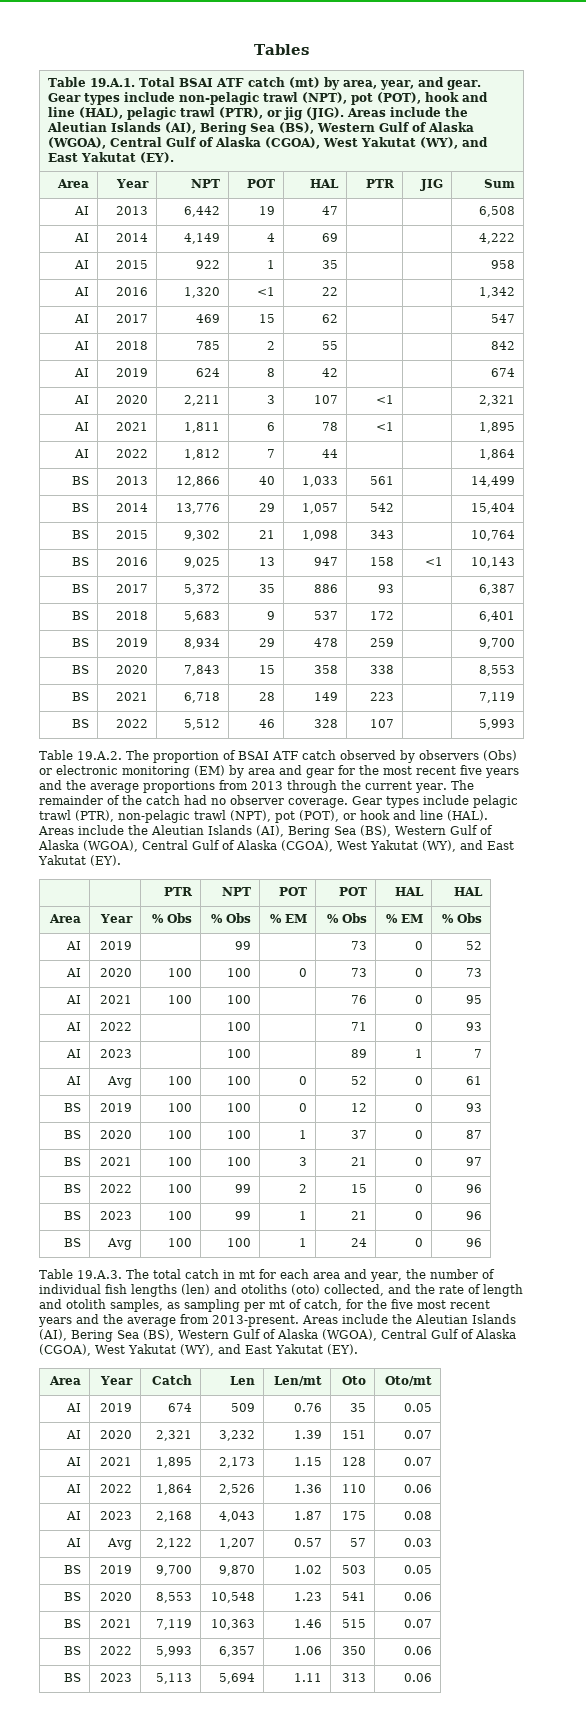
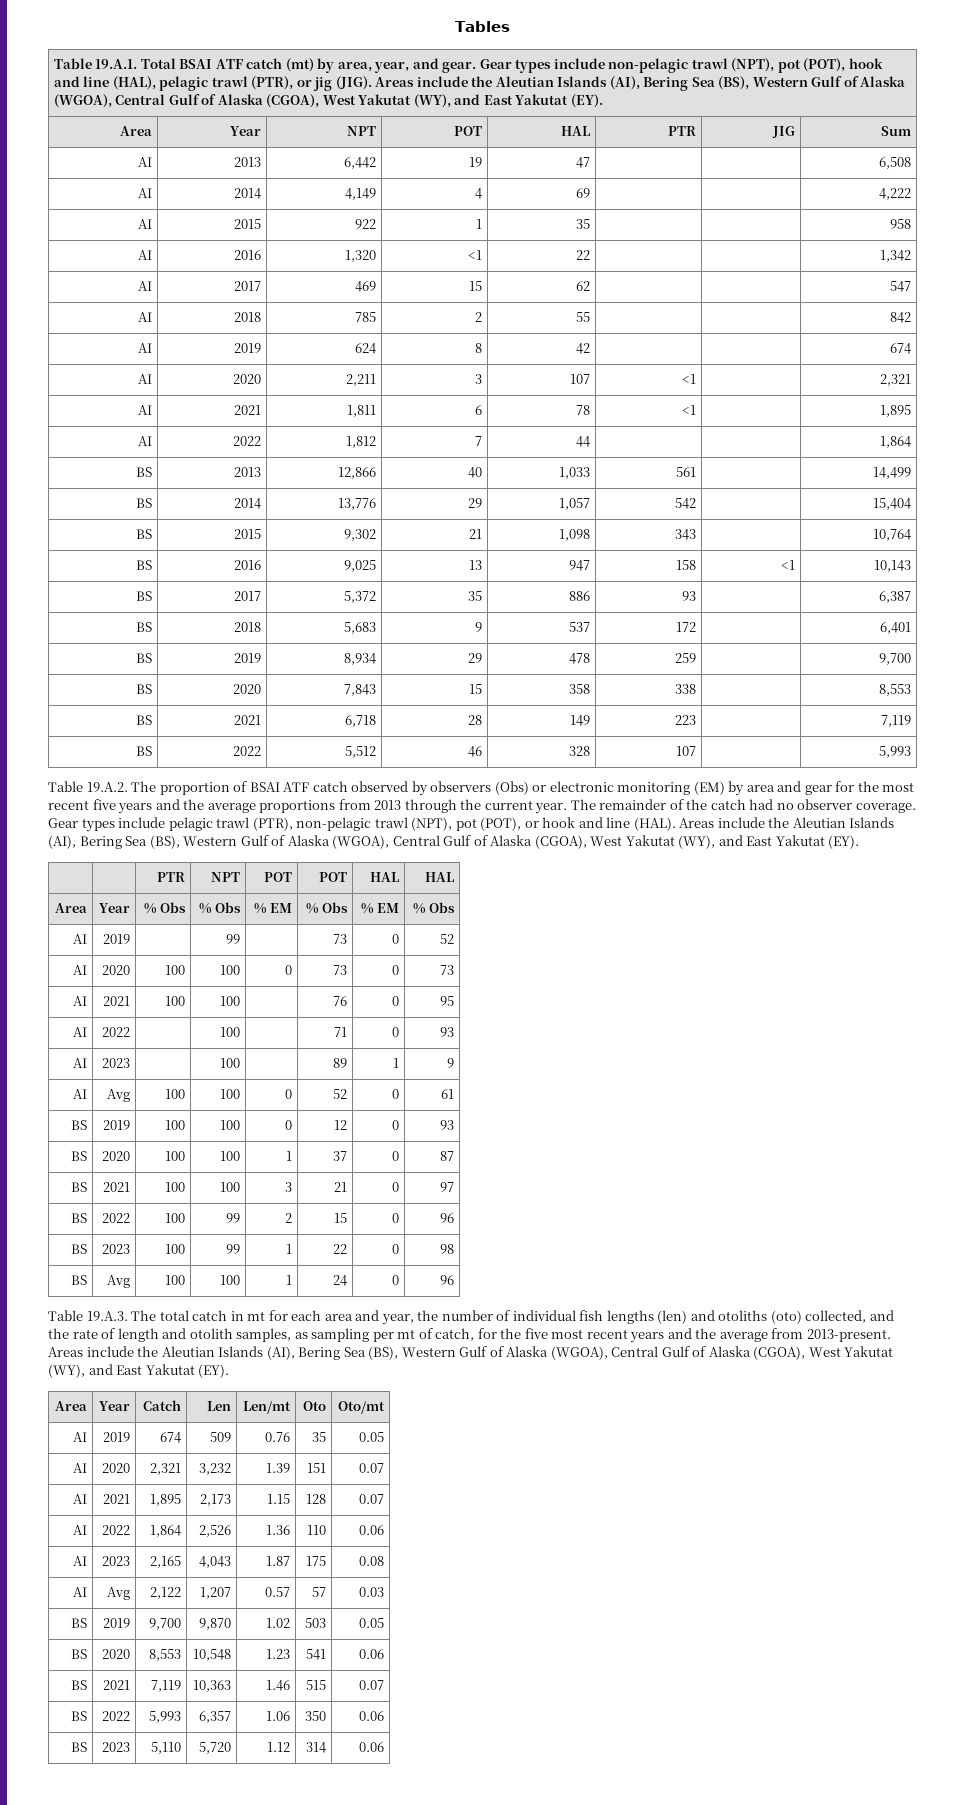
[473,1049,482,1058] 7 -> [447,1058,455,1068] 9
[350,1211,367,1220] [414,1211,423,1220] [465,1211,482,1220] 21 | 0 | 96 -> [333,1244,348,1254] [392,1244,400,1254] [440,1244,455,1254] 22 | 0 | 98
[155,1511,192,1522] 2,168 -> [150,1556,182,1568] 2,165
[155,1673,192,1684] [218,1673,255,1684] [293,1673,322,1682] [341,1673,366,1682] 5,113 | 5,694 | 1.11 | 313 -> [151,1742,182,1754] [199,1742,232,1754] [267,1742,291,1752] [306,1742,327,1753] 5,110 | 5,720 | 1.12 | 314

